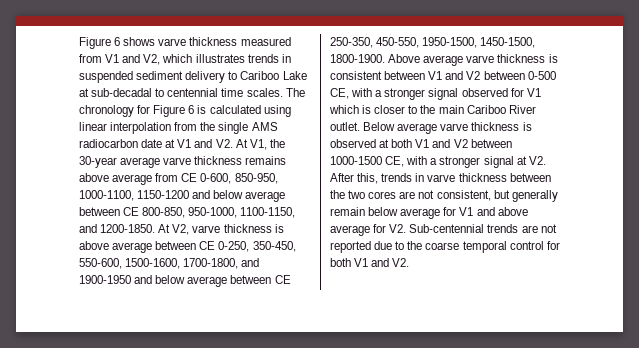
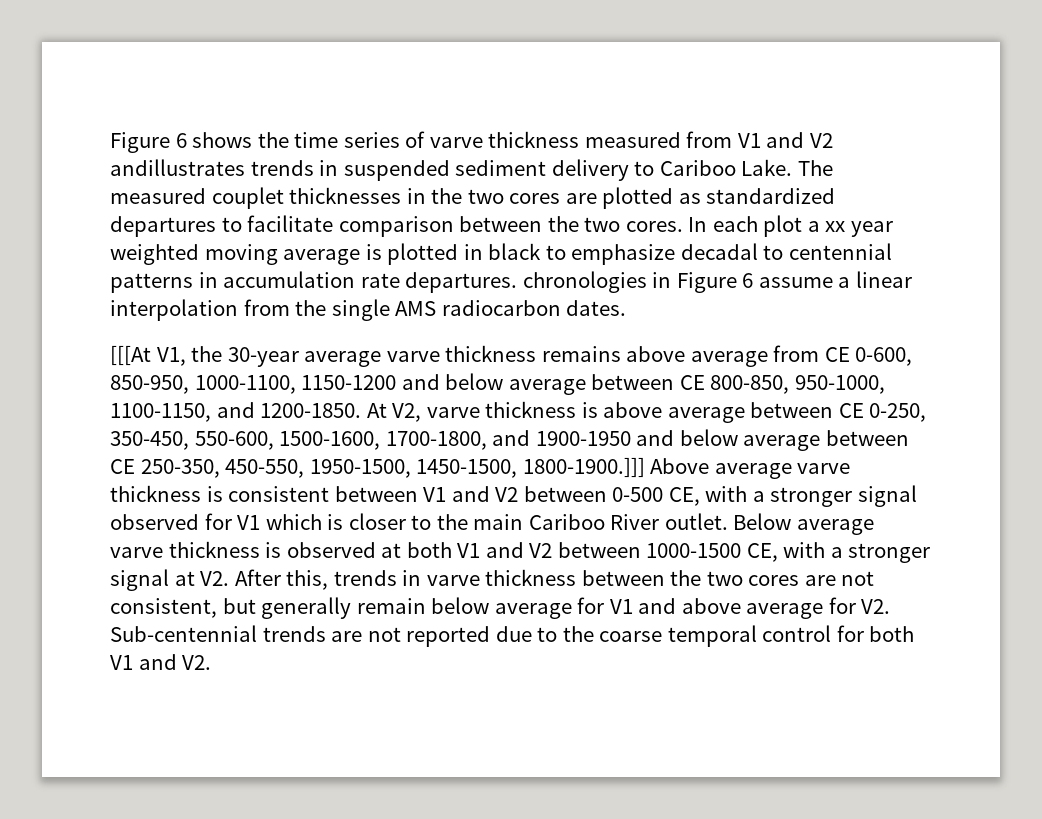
(156, 41) none -> [257,131,426,148] the time series of
[143,54,245,65] V2, which illustrates -> [809,133,833,148] [110,159,245,176] V2 andillustrates
[282,71,307,80] [79,88,305,97] [79,105,291,117] Lake at sub-decadal to centennial time scales. The chronology for Figure 6 is calculated using -> [741,159,833,176] [110,187,836,209] [110,215,893,237] [110,243,892,265] [110,271,851,293] Lake. The measured couplet thicknesses in the two cores are plotted as standardized departures to facilitate comparison between the two cores. In each plot a xx year weighted moving average is plotted in black to emphasize decadal to centennial patterns in accumulation rate departures. chronologies in Figure 6 assume a
[141,139,248,148] date at V1 and V2. At -> [566,300,627,316] [110,345,151,366] dates. // [[[At
[330,54,385,63] 1800-1900. -> [522,457,645,478] 1800-1900.]]]

